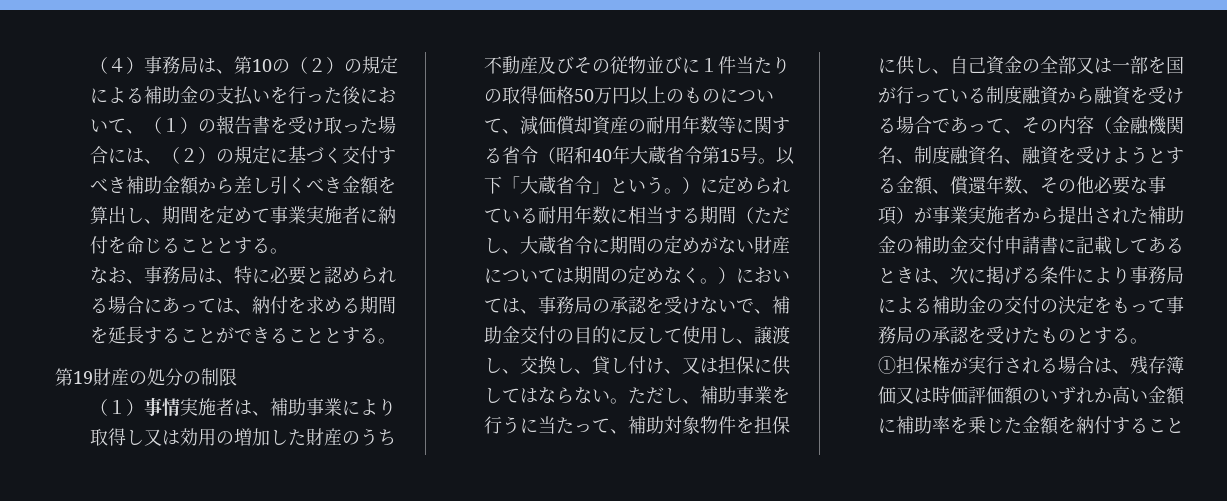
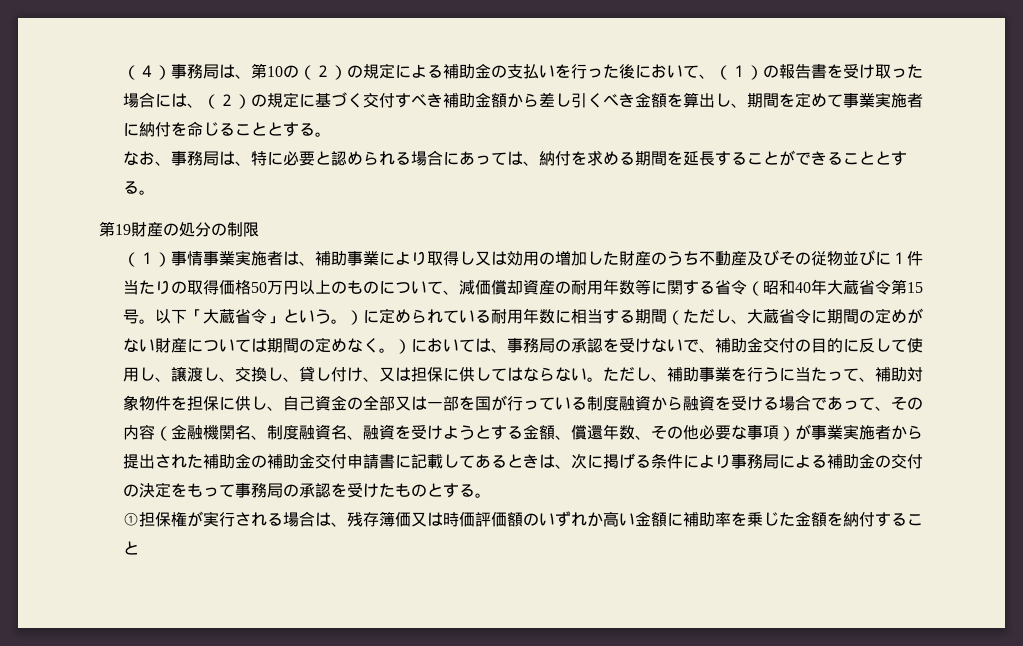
(180, 407) none -> [203,251,236,266] 事業

